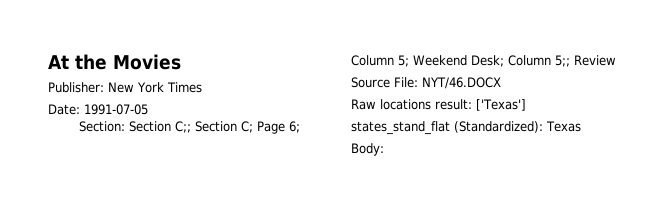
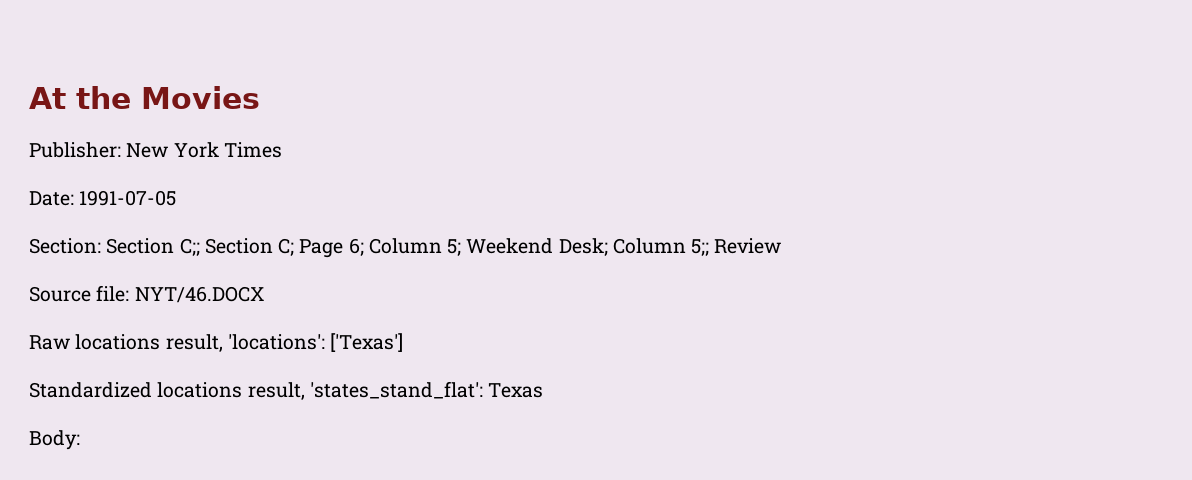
[394,77,418,88] File: -> [96,285,130,302] file:
[435,99,472,110] result: -> [165,334,325,352] result, 'locations':
[351,121,543,135] states_stand_flat (Standardized): -> [29,381,483,400] Standardized locations result, 'states_stand_flat':

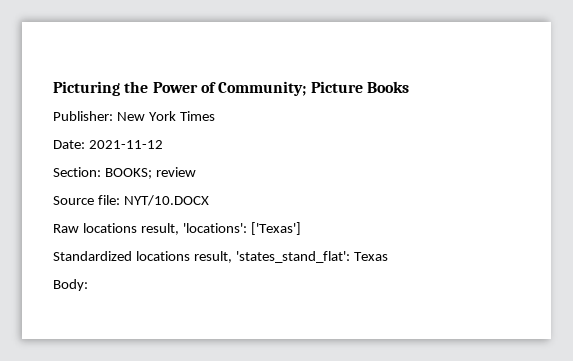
[29,86,260,109] At the Movies -> [53,81,409,96] Picturing the Power of Community; Picture Books
[79,190,177,206] 1991-07-05 -> [88,140,163,149] 2021-11-12
[106,238,782,258] Section C;; Section C; Page 6; Column 5; Weekend Desk; Column 5;; Review -> [104,167,196,179] BOOKS; review
[134,286,265,303] NYT/46.DOCX -> [123,195,209,206] NYT/10.DOCX

